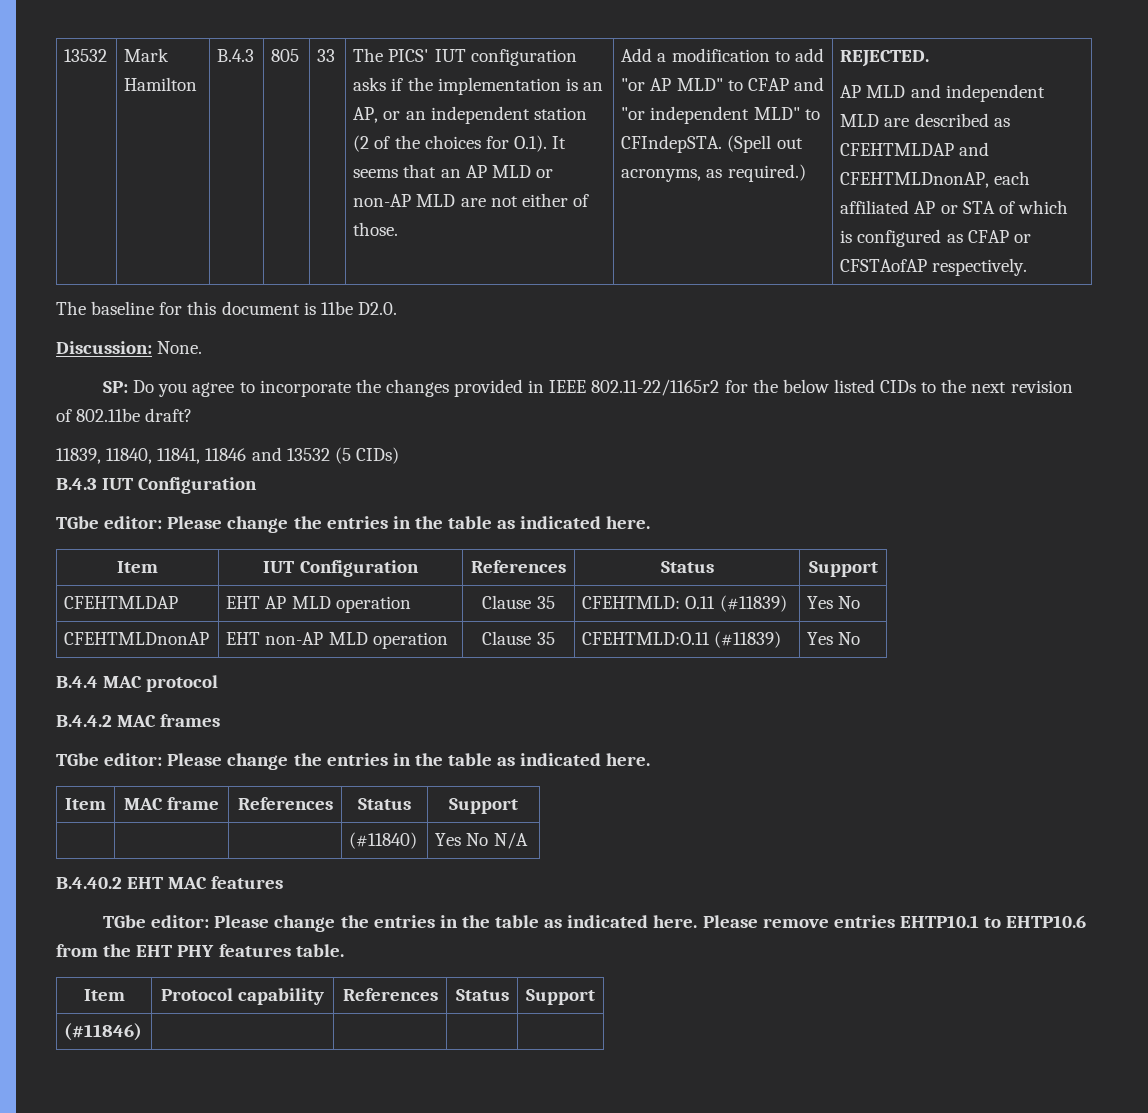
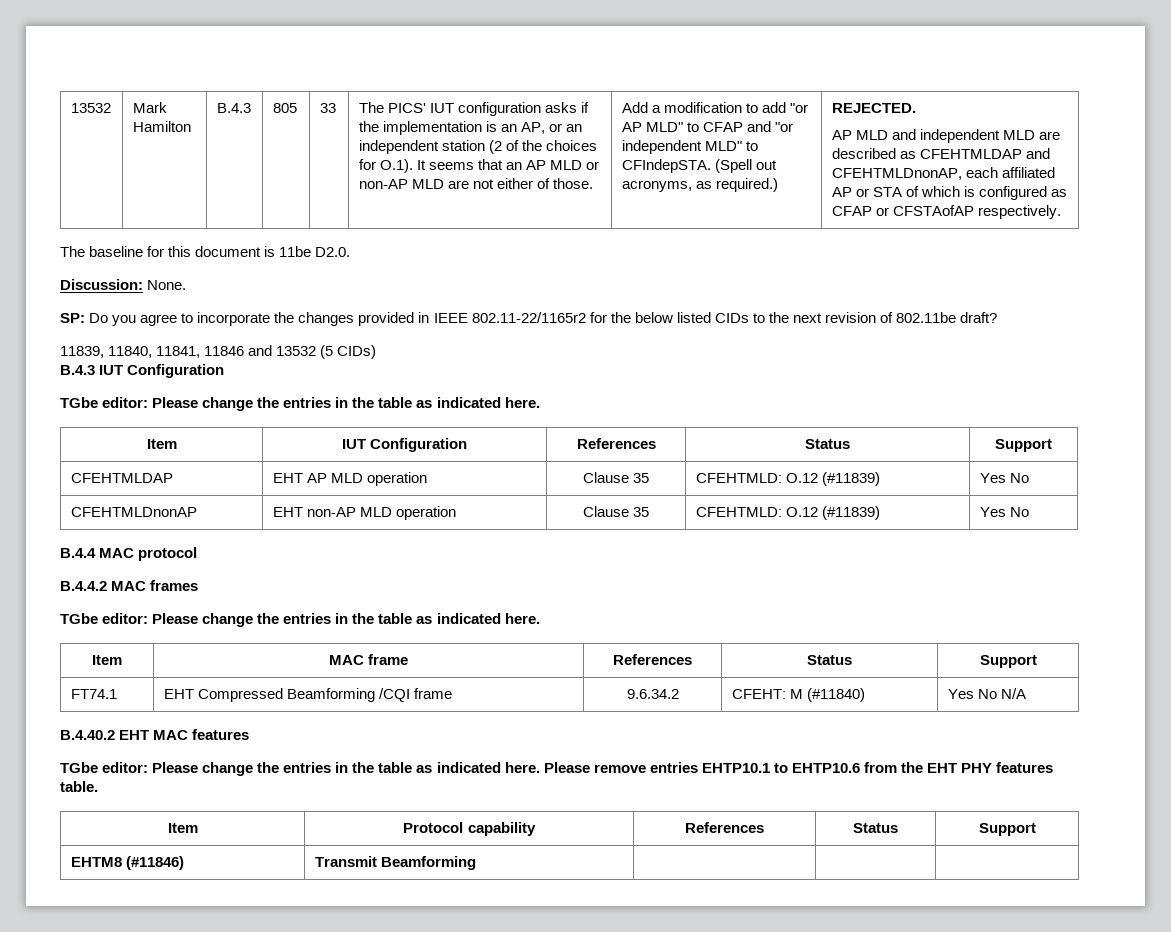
[685,596,716,609] O.11 -> [785,473,818,483] O.12
[582,632,711,645] CFEHTMLD:O.11 -> [695,507,818,517] CFEHTMLD: O.12
(518, 806) | | | -> [70,689,117,699] [163,688,453,702] [626,689,679,699] [731,689,803,699] FT74.1 | EHT Compressed Beamforming /CQI frame | 9.6.34.2 | CFEHT: M
(595, 997) none -> [70,857,122,867] EHTM8
(143, 1032) none -> [314,856,476,870] Transmit Beamforming

